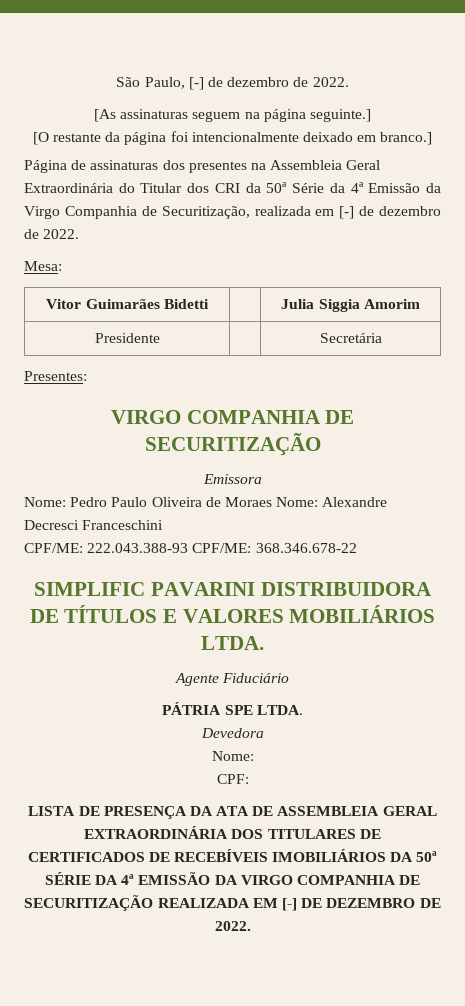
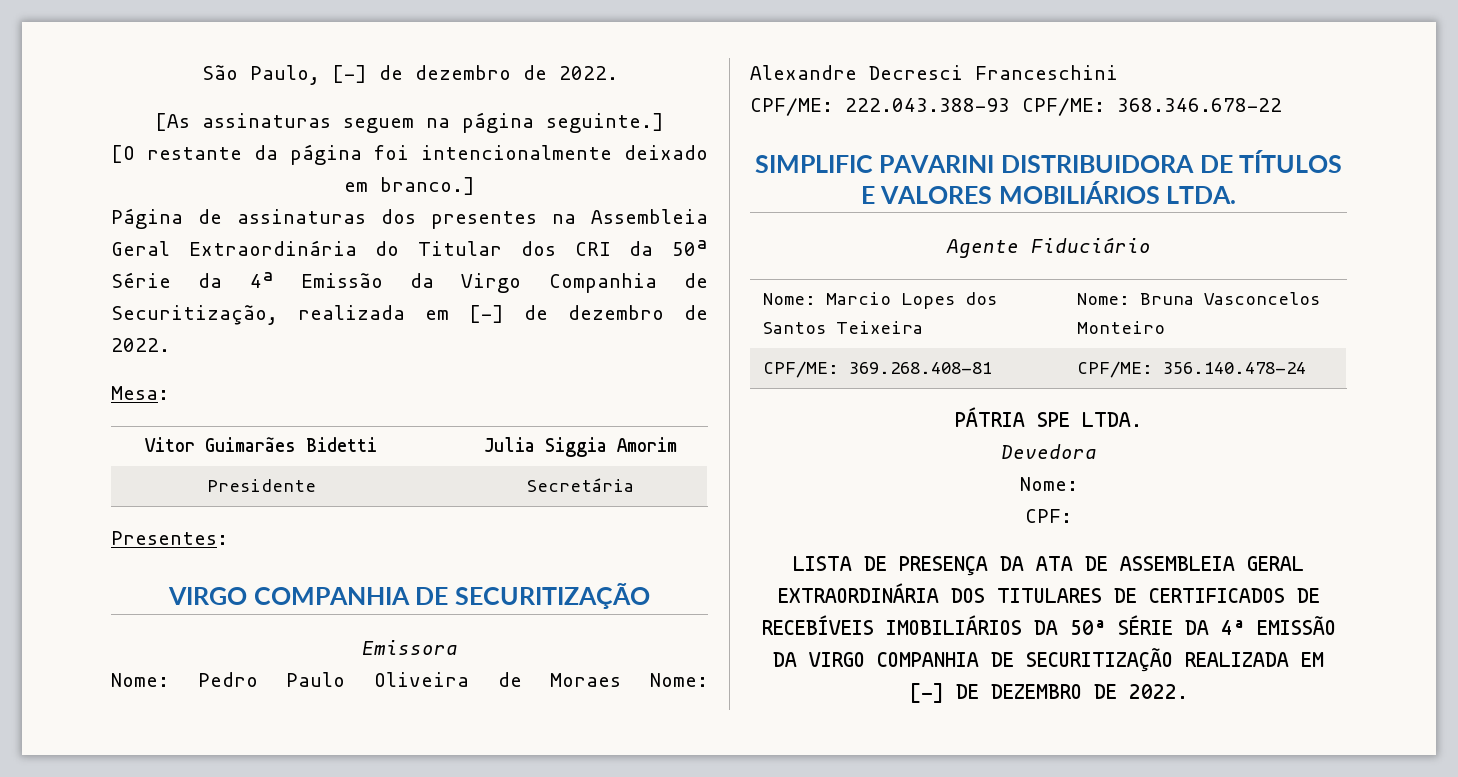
(290, 678) none -> [762,292,997,309] [762,321,923,334] [1076,292,1320,305] [1076,321,1165,334] [762,361,992,378] [1076,361,1306,378] // Nome: Marcio Lopes dos Santos Teixeira | Nome: Bruna Vasconcelos Monteiro // CPF/ME: 369.268.408-81 | CPF/ME: 356.140.478-24

